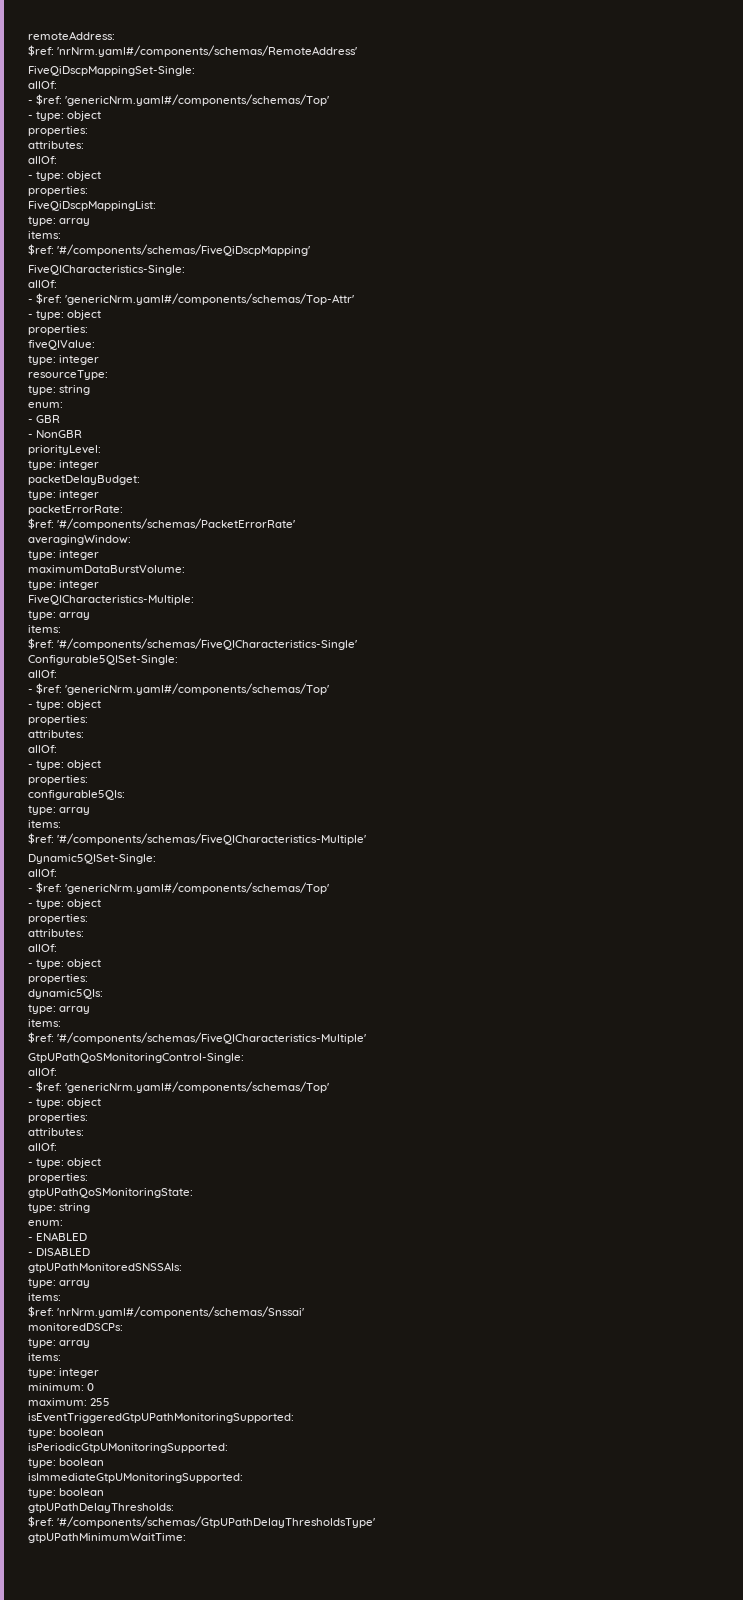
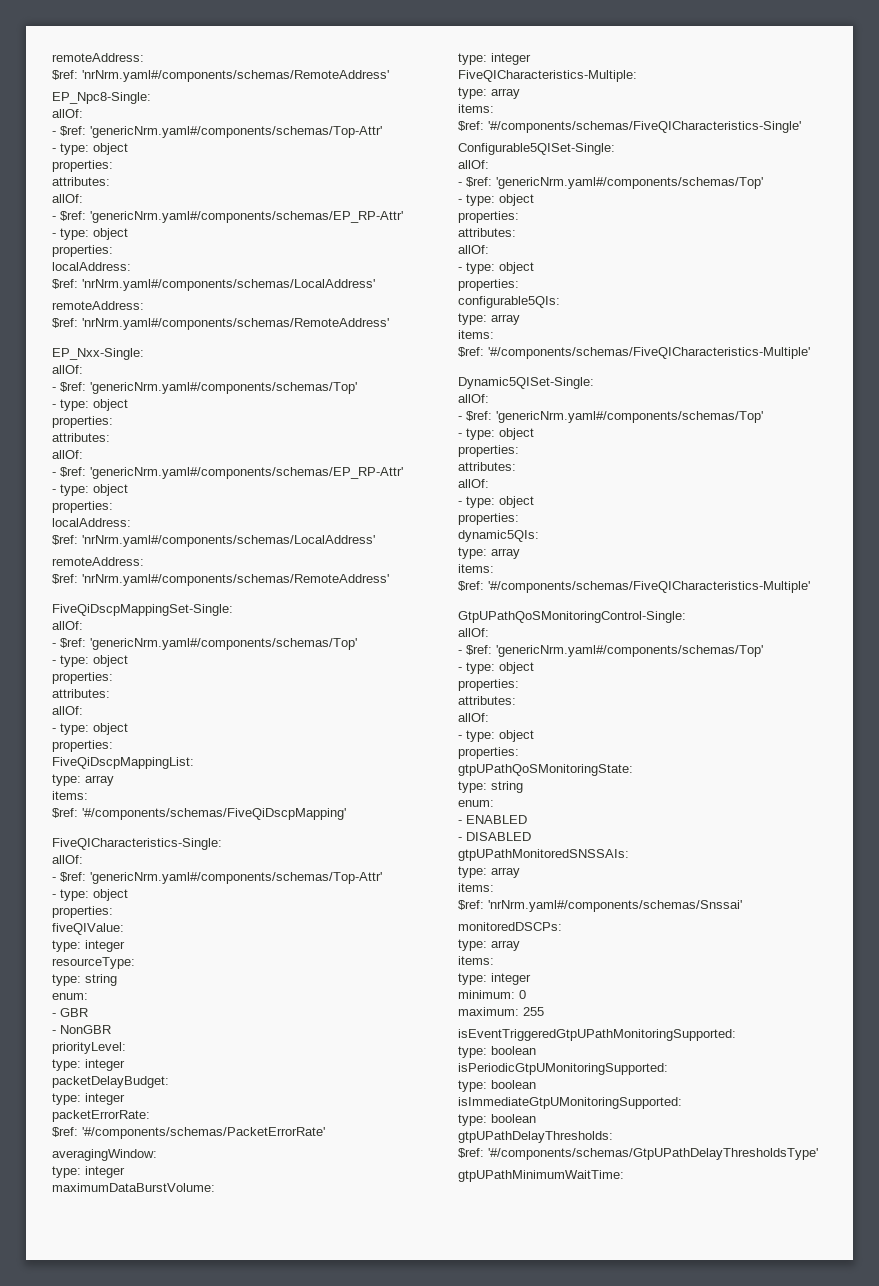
[28,31,115,40] [28,45,358,57] remoteAddress: // $ref: 'nrNrm.yaml#/components/schemas/RemoteAddress' -> [52,53,144,62] [52,70,389,82] [52,92,151,104] [52,109,83,118] [52,126,382,138] [52,143,128,155] [52,160,113,172] [52,177,110,186] [52,194,83,203] [52,211,403,223] [52,228,128,240] [52,245,113,257] [52,262,131,271] [52,279,375,291] [52,301,144,310] [52,318,389,330] [52,348,144,360] [52,365,83,374] [52,382,357,394] [52,399,128,411] [52,416,113,428] [52,433,110,442] [52,450,83,459] [52,467,403,479] [52,484,128,496] [52,501,113,513] [52,518,131,527] [52,535,375,547] [52,557,144,566] [52,574,389,586] remoteAddress: // $ref: 'nrNrm.yaml#/components/schemas/RemoteAddress' // EP_Npc8-Single: // allOf: // - $ref: 'genericNrm.yaml#/components/schemas/Top-Attr' // - type: object // properties: // attributes: // allOf: // - $ref: 'genericNrm.yaml#/components/schemas/EP_RP-Attr' // - type: object // properties: // localAddress: // $ref: 'nrNrm.yaml#/components/schemas/LocalAddress' // remoteAddress: // $ref: 'nrNrm.yaml#/components/schemas/RemoteAddress' // EP_Nxx-Single: // allOf: // - $ref: 'genericNrm.yaml#/components/schemas/Top' // - type: object // properties: // attributes: // allOf: // - $ref: 'genericNrm.yaml#/components/schemas/EP_RP-Attr' // - type: object // properties: // localAddress: // $ref: 'nrNrm.yaml#/components/schemas/LocalAddress' // remoteAddress: // $ref: 'nrNrm.yaml#/components/schemas/RemoteAddress'

